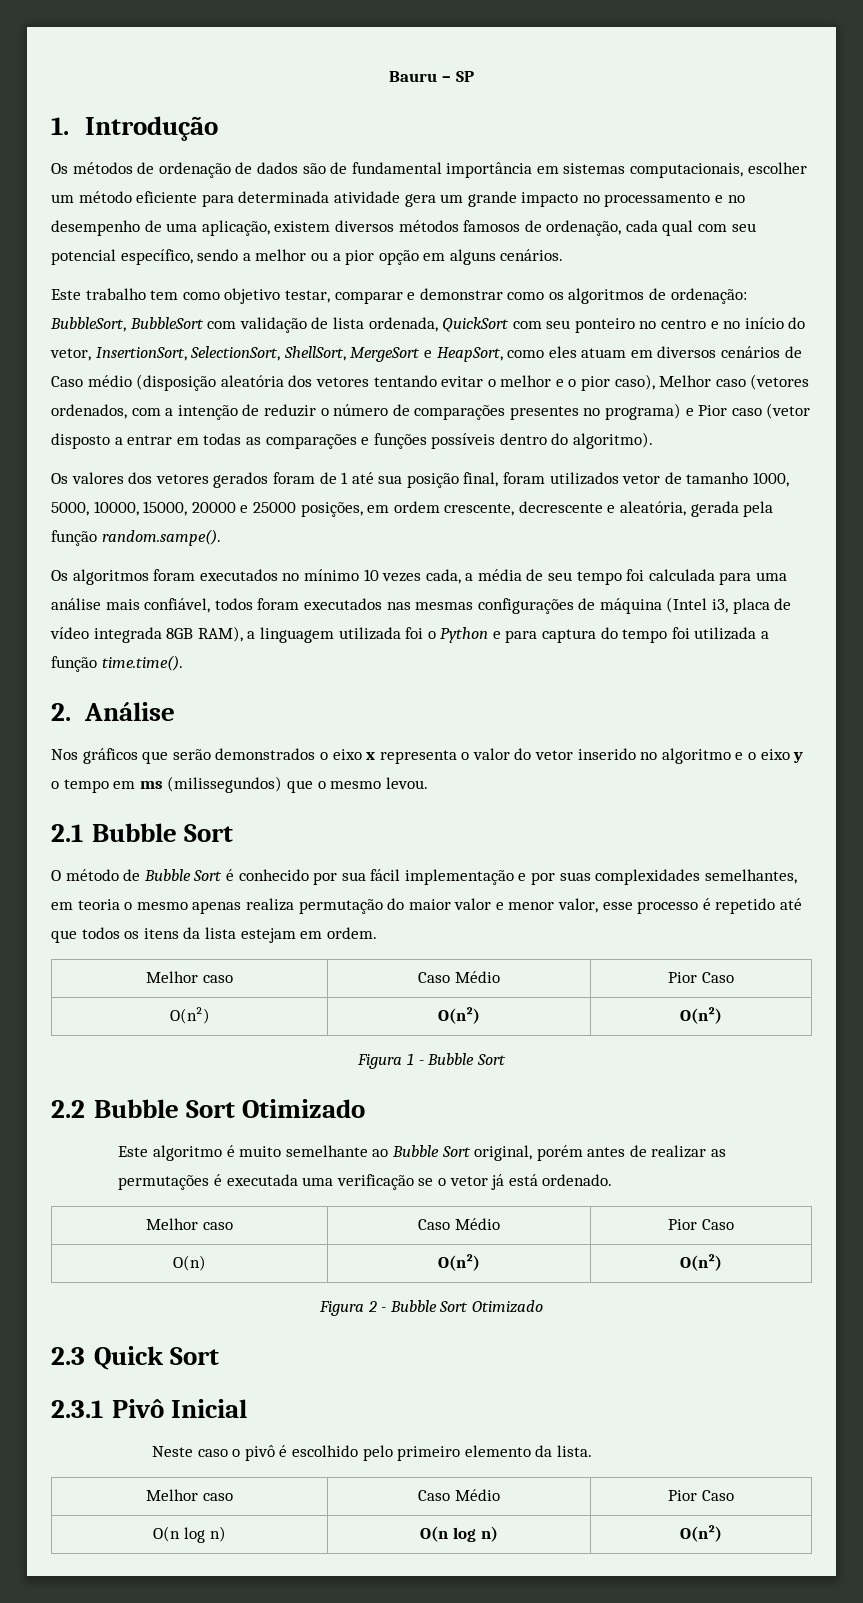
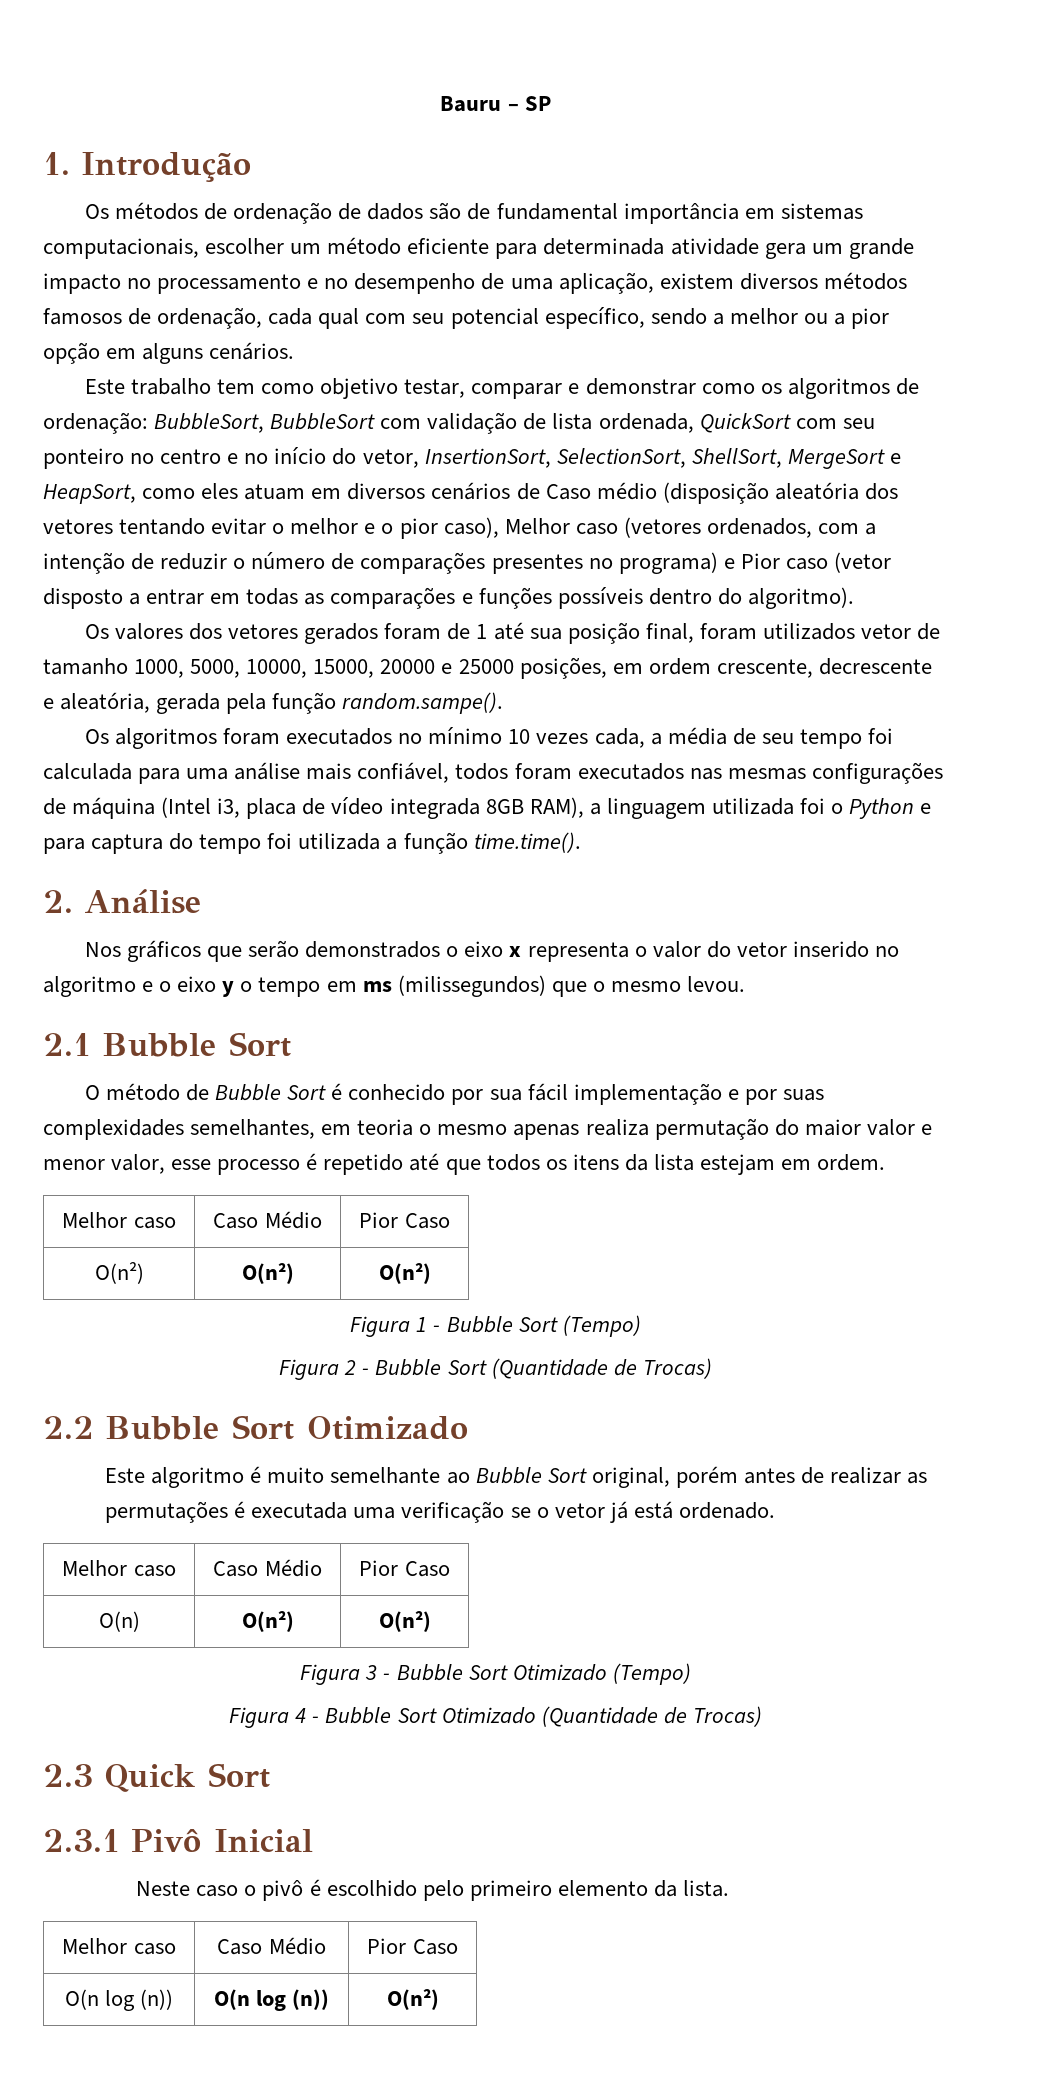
(506, 1059) none -> [562,1315,641,1337] [279,1358,712,1380] (Tempo) // Figura 2 - Bubble Sort (Quantidade de Trocas)
[367,1300,543,1313] 2 - Bubble Sort Otimizado -> [365,1663,691,1685] [229,1706,762,1728] 3 - Bubble Sort Otimizado (Tempo) // Figura 4 - Bubble Sort Otimizado (Quantidade de Trocas)
[209,1526,226,1542] [420,1526,498,1542] n) | O(n log n) -> [140,1989,174,2010] [213,1989,330,2011] (n)) | O(n log (n))

